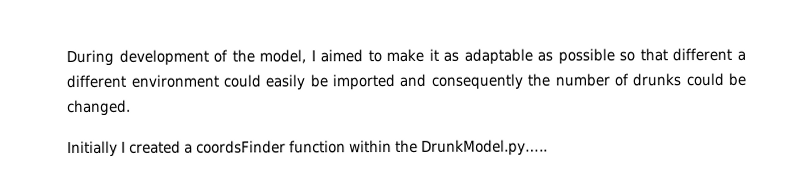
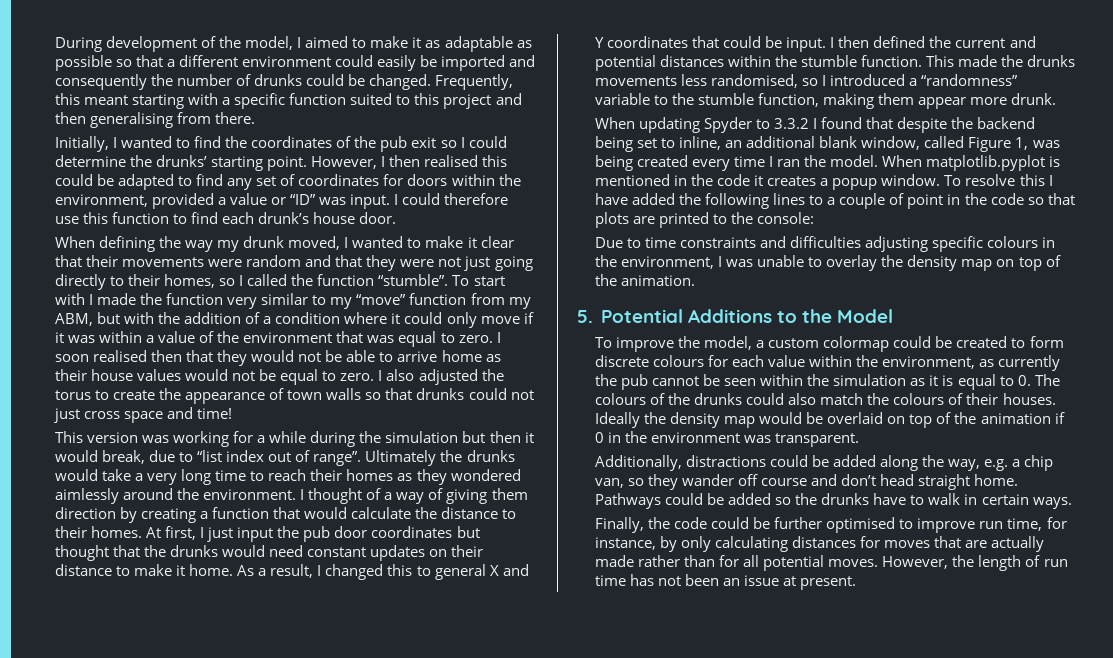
[672,47,733,62] different -> (164, 61) none
[67,139,549,158] // Initially I created a coordsFinder function within the DrunkModel.py….. -> [435,74,514,90] [54,93,522,109] [54,112,256,128] [54,136,507,152] [54,155,508,171] [54,174,521,190] [54,193,509,209] [54,212,397,224] [54,236,514,252] [54,255,533,271] [54,274,505,290] [54,293,531,309] [54,312,534,328] [54,331,501,347] [54,350,501,366] [54,369,504,385] [54,388,534,404] [53,407,233,423] [54,431,534,447] [54,450,515,466] [54,469,521,485] [54,488,528,504] [54,507,517,523] [54,526,480,542] [54,545,484,561] [54,564,529,580] [594,36,1036,52] [594,55,1076,71] [594,74,1019,88] [594,93,1057,109] [594,117,1036,133] [594,136,1060,152] [594,155,1061,171] [594,174,1053,190] [594,193,1075,209] [594,212,815,228] [594,236,1056,252] [594,255,1061,271] [594,274,696,286] [577,309,894,323] [594,336,1064,352] [594,355,1061,371] [594,374,1060,390] [594,393,1056,405] [594,412,1065,428] [594,431,860,447] [594,455,1054,471] [594,474,1019,490] [594,493,1072,509] [594,517,1067,533] [594,536,1045,552] [594,555,1068,571] [594,574,857,590] Frequently, this meant starting with a specific function suited to this project and then generalising from there. // Initially, I wanted to find the coordinates of the pub exit so I could determine the drunks’ starting point. However, I then realised this could be adapted to find any set of coordinates for doors within the environment, provided a value or “ID” was input. I could therefore use this function to find each drunk’s house door. // When defining the way my drunk moved, I wanted to make it clear that their movements were random and that they were not just going directly to their homes, so I called the function “stumble”. To start with I made the function very similar to my “move” function from my ABM, but with the addition of a condition where it could only move if it was within a value of the environment that was equal to zero. I soon realised then that they would not be able to arrive home as their house values would not be equal to zero. I also adjusted the torus to create the appearance of town walls so that drunks could not just cross space and time! // This version was working for a while during the simulation but then it would break, due to “list index out of range”. Ultimately the drunks would take a very long time to reach their homes as they wondered aimlessly around the environment. I thought of a way of giving them direction by creating a function that would calculate the distance to their homes. At first, I just input the pub door coordinates but thought that the drunks would need constant updates on their distance to make it home. As a result, I changed this to general X and Y coordinates that could be input. I then defined the current and potential distances within the stumble function. This made the drunks movements less randomised, so I introduced a “randomness” variable to the stumble function, making them appear more drunk. // When updating Spyder to 3.3.2 I found that despite the backend being set to inline, an additional blank window, called Figure 1, was being created every time I ran the model. When matplotlib.pyplot is mentioned in the code it creates a popup window. To resolve this I have added the following lines to a couple of point in the code so that plots are printed to the console: // Due to time constraints and difficulties adjusting specific colours in the environment, I was unable to overlay the density map on top of the animation. // 5. Potential Additions to the Model // To improve the model, a custom colormap could be created to form discrete colours for each value within the environment, as currently the pub cannot be seen within the simulation as it is equal to 0. The colours of the drunks could also match the colours of their houses. Ideally the density map would be overlaid on top of the animation if 0 in the environment was transparent. // Additionally, distractions could be added along the way, e.g. a chip van, so they wander off course and don’t head straight home. Pathways could be added so the drunks have to walk in certain ways. // Finally, the code could be further optimised to improve run time, for instance, by only calculating distances for moves that are actually made rather than for all potential moves. However, the length of run time has not been an issue at present.

